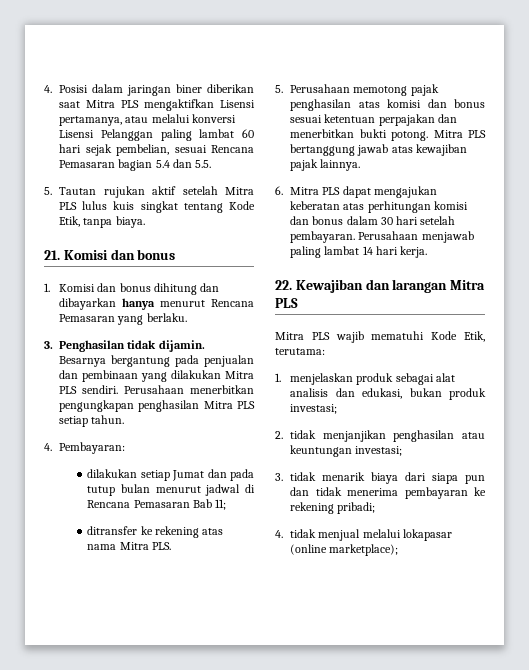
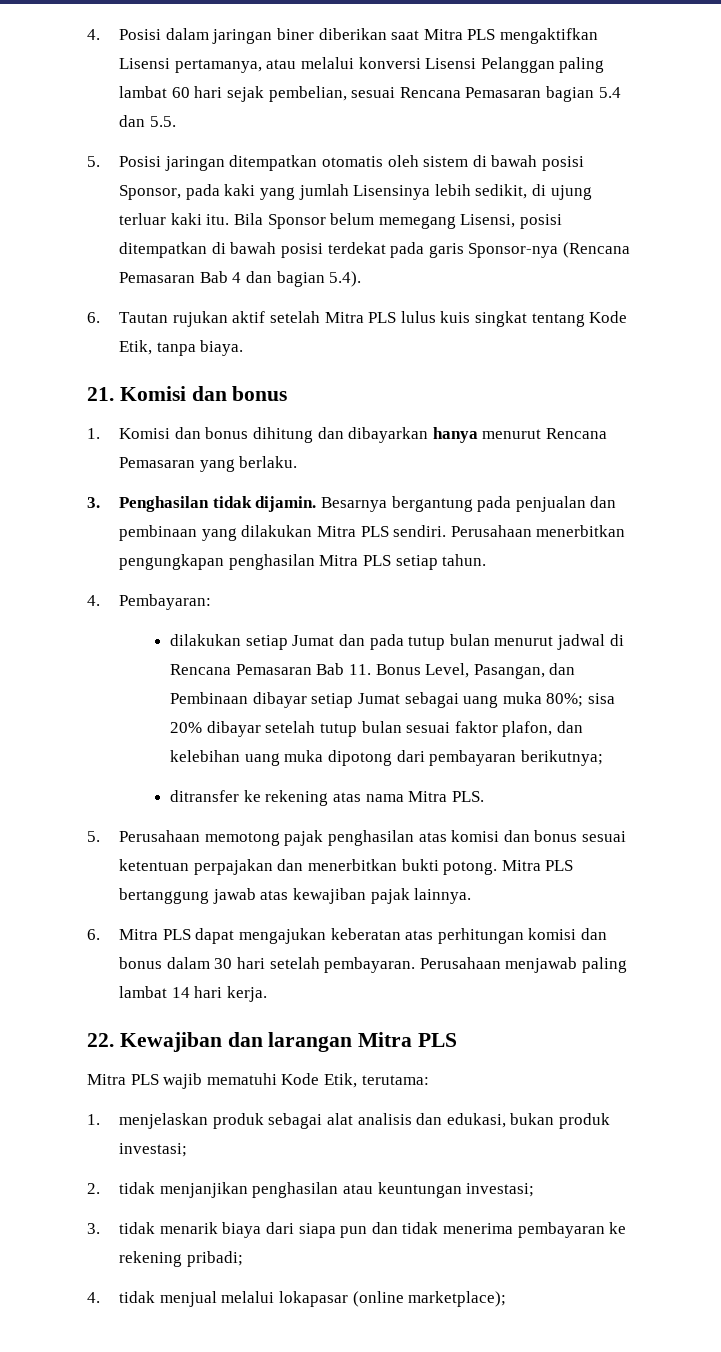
(52, 191) none -> [119,155,584,171] [119,184,592,200] [119,213,562,229] [119,242,630,258] [119,271,362,287] [87,312,100,323] Posisi jaringan ditempatkan otomatis oleh sistem di bawah posisi Sponsor, pada kaki yang jumlah Lisensinya lebih sedikit, di ujung terluar kaki itu. Bila Sponsor belum memegang Lisensi, posisi ditempatkan di bawah posisi terdekat pada garis Sponsor-nya (Rencana Pemasaran Bab 4 dan bagian 5.4). // 6.
[215,499,227,510] 11; -> [348,663,576,679] [170,692,615,708] [170,721,583,737] [170,750,603,766] 11. Bonus Level, Pasangan, dan Pembinaan dibayar setiap Jumat sebagai uang muka 80%; sisa 20% dibayar setelah tutup bulan sesuai faktor plafon, dan kelebihan uang muka dipotong dari pembayaran berikutnya;

